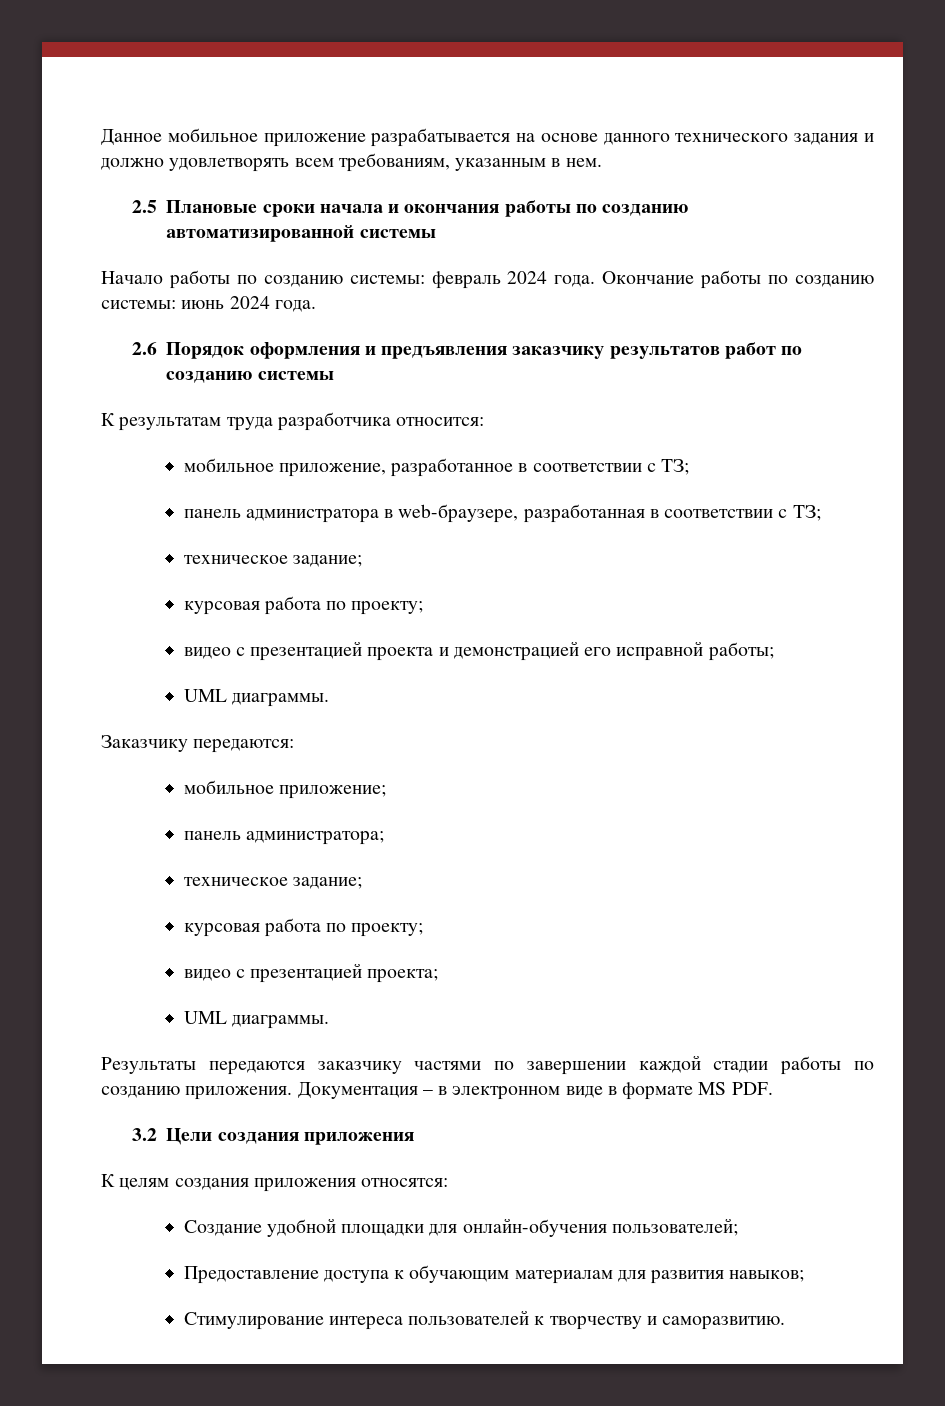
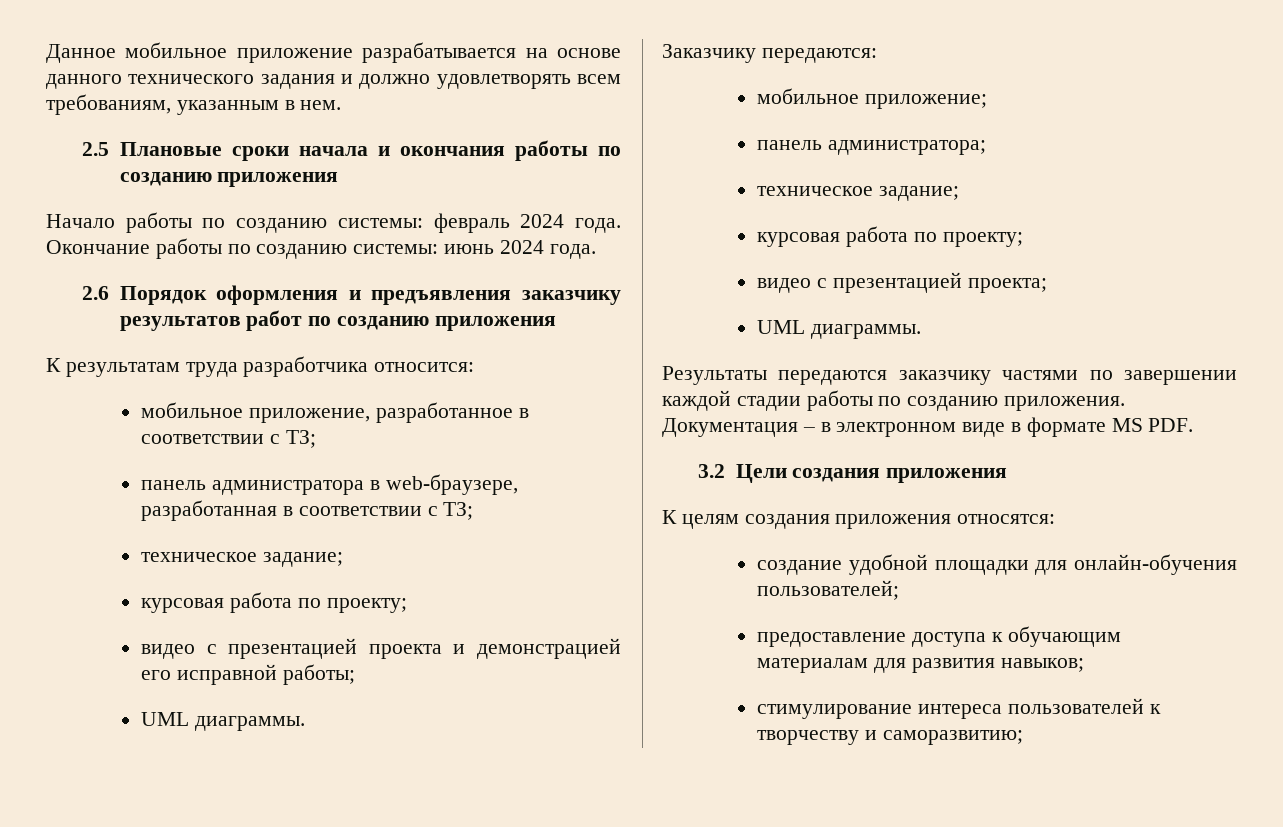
[166,225,436,242] автоматизированной системы -> [217,172,339,187] приложения
[257,371,334,380] системы -> [434,316,556,331] приложения
[183,1220,262,1236] Создание -> [757,560,843,575] создание
[183,1266,319,1284] Предоставление -> [757,632,907,647] предоставление
[183,1312,324,1330] Стимулирование -> [757,704,913,719] стимулирование
[662,1316,786,1330] саморазвитию. -> [882,730,1023,745] саморазвитию;

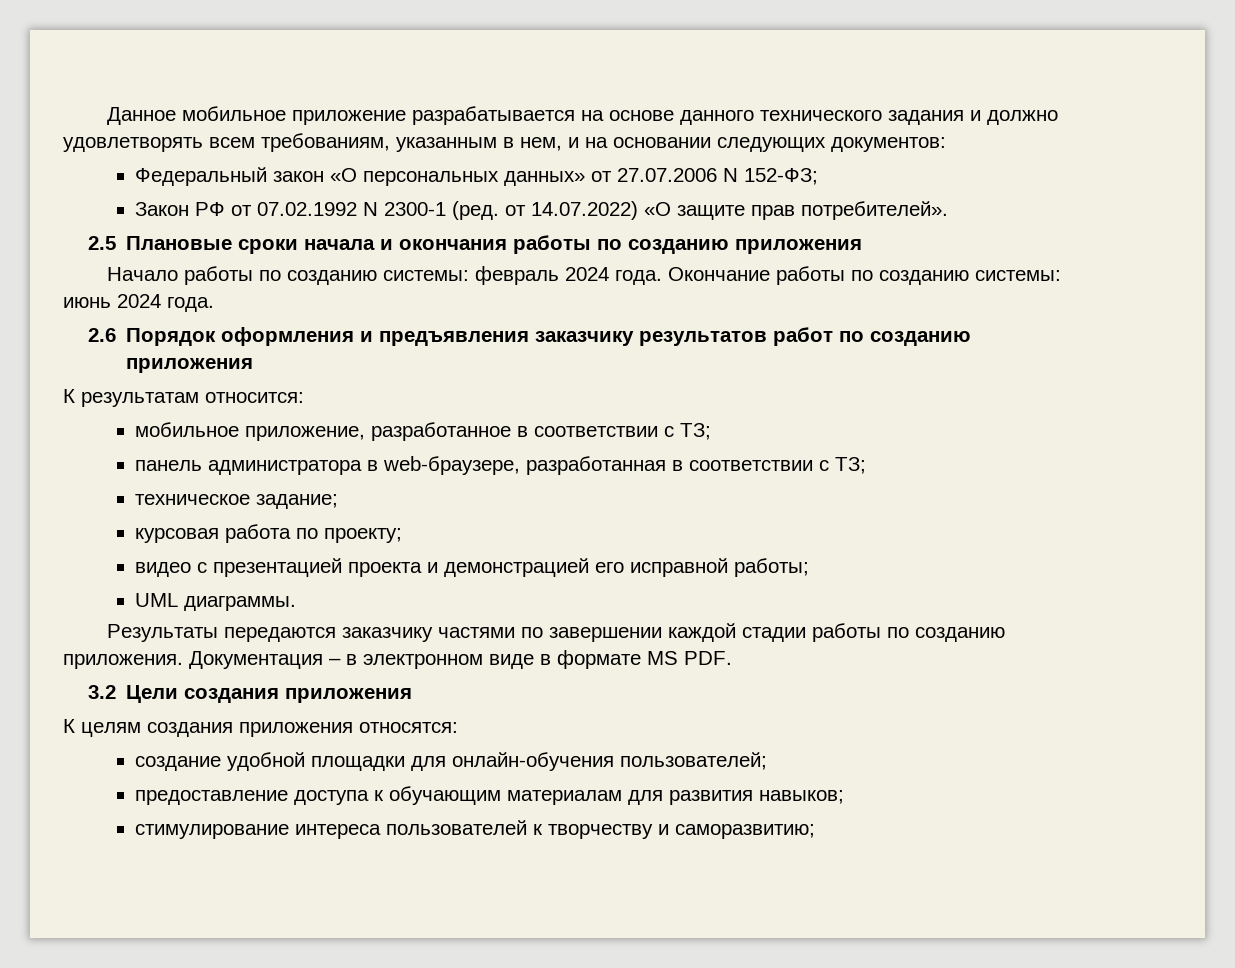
[300,100,342,110] нем. -> [520,137,946,152] [135,167,819,186] [135,201,949,220] нем, и на основании следующих документов: // Федеральный закон «О персональных данных» от 27.07.2006 N 152-ФЗ; // Закон РФ от 07.02.1992 N 2300-1 (ред. от 14.07.2022) «О защите прав потребителей».
[185,356,369,377] труда разработчика -> (199, 399) none
[662,44,877,63] [757,88,988,109] [757,140,987,155] [757,186,960,201] [757,226,1023,247] [757,272,1047,293] [757,320,922,339] // Заказчику передаются: // мобильное приложение; // панель администратора; // техническое задание; // курсовая работа по проекту; // видео с презентацией проекта; // UML диаграммы. -> (297, 603) none

